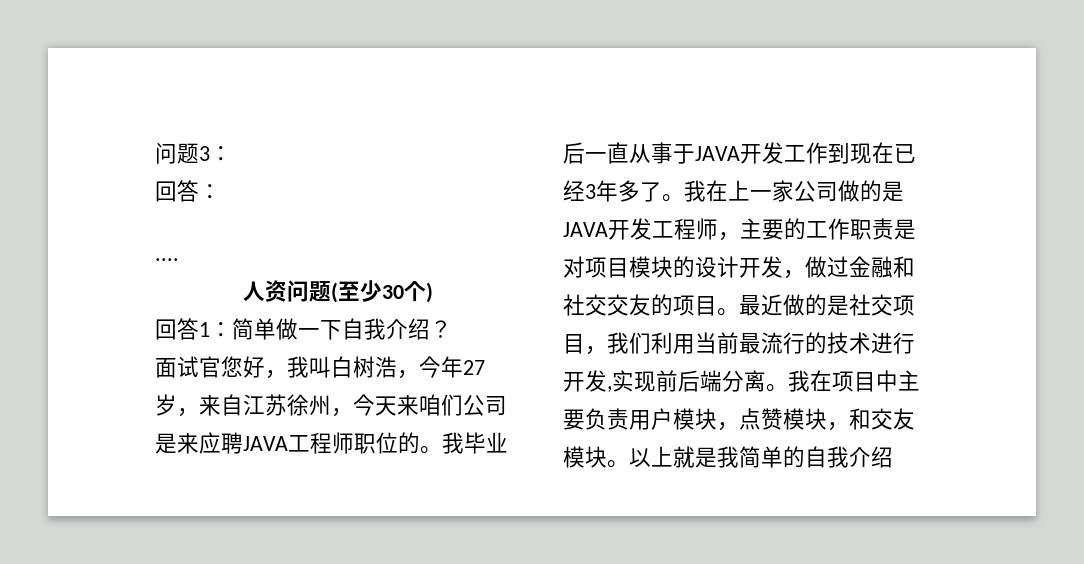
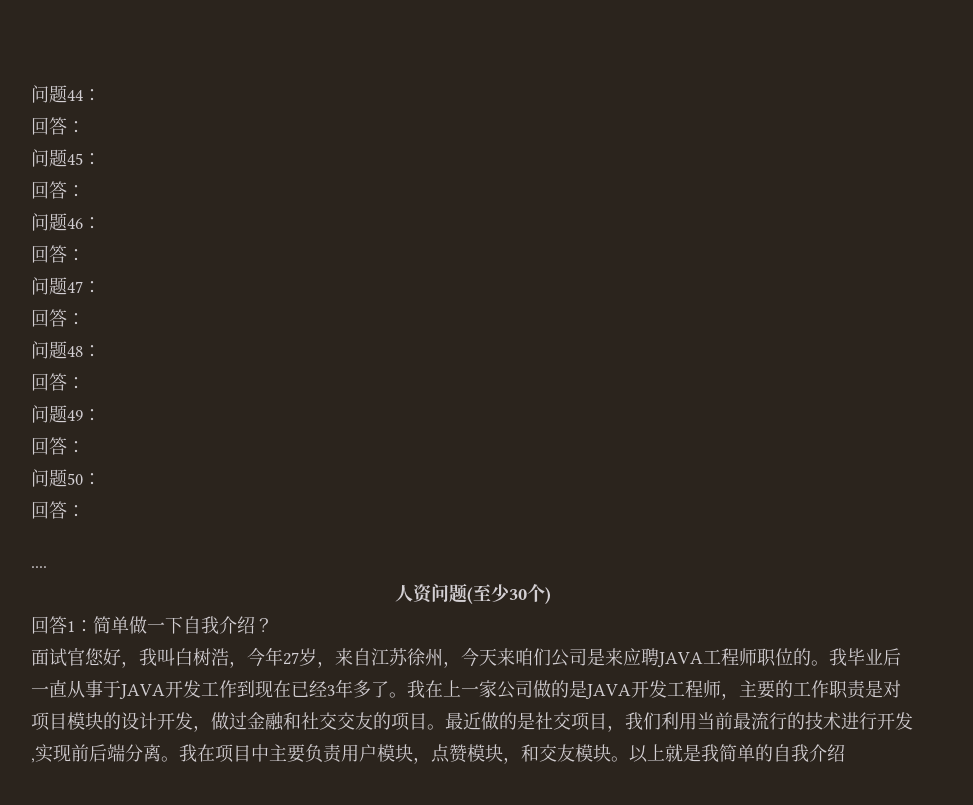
[155,142,210,164] 问题3 -> [31,85,101,103] [31,117,85,135] [31,149,101,167] [31,181,85,199] [31,213,101,231] [31,245,85,263] [31,277,101,295] [31,309,85,327] [31,341,101,359] [31,373,85,391] [31,405,101,423] [31,437,85,455] [31,469,83,487] 问题44： // 回答： // 问题45： // 回答： // 问题46： // 回答： // 问题47： // 回答： // 问题48： // 回答： // 问题49： // 回答： // 问题50

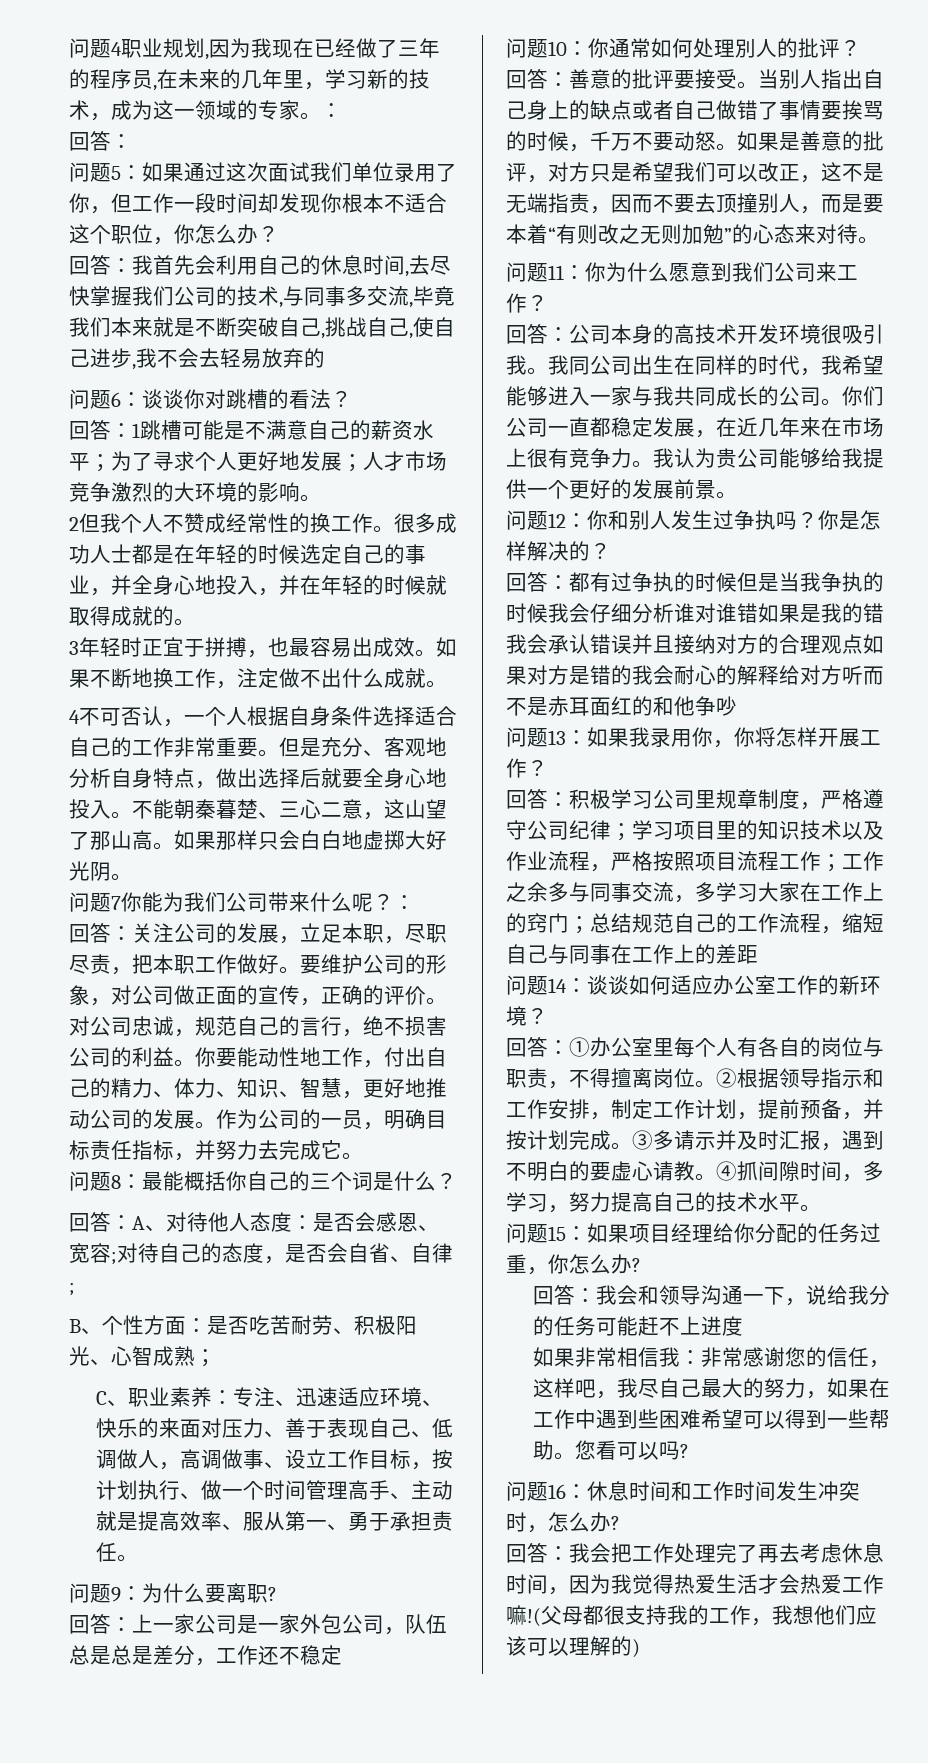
[31,85,101,103] [31,117,85,135] [31,149,101,167] [31,181,85,199] [31,213,101,231] [31,245,85,263] [31,277,101,295] [31,309,85,327] [31,341,101,359] [31,373,85,391] [31,405,101,423] [31,437,85,455] [31,469,101,487] [31,501,85,519] [31,566,47,568] [395,583,551,604] [31,616,273,634] [31,647,901,668] [31,679,901,700] [31,712,913,732] [31,744,845,764] 问题44： // 回答： // 问题45： // 回答： // 问题46： // 回答： // 问题47： // 回答： // 问题48： // 回答： // 问题49： // 回答： // 问题50： // 回答： // .... // 人资问题(至少30个) // 回答1：简单做一下自我介绍？ // 面试官您好，我叫白树浩，今年27岁，来自江苏徐州，今天来咱们公司是来应聘JAVA工程师职位的。我毕业后一直从事于JAVA开发工作到现在已经3年多了。我在上一家公司做的是JAVA开发工程师，主要的工作职责是对项目模块的设计开发，做过金融和社交交友的项目。最近做的是社交项目，我们利用当前最流行的技术进行开发,实现前后端分离。我在项目中主要负责用户模块，点赞模块，和交友模块。以上就是我简单的自我介绍 -> [69,38,440,60] [69,69,430,91] [69,100,342,121] [69,131,132,151] [69,162,457,182] [69,193,447,214] [69,224,279,245] [69,255,451,277] [69,286,455,308] [69,317,455,339] [69,348,325,370] [69,389,352,409] [69,420,434,440] [69,451,447,472] [69,482,321,502] [69,513,457,533] [69,544,426,564] [69,575,447,596] [69,606,195,626] [69,637,457,658] [69,668,447,689] [69,706,457,727] [69,737,447,757] [69,768,447,789] [69,799,447,820] [69,830,447,850] [69,861,132,881] [69,892,415,912] [69,923,447,944] [69,954,447,975] [69,985,447,1006] [69,1016,447,1037] [69,1047,447,1068] [69,1078,447,1099] [69,1109,447,1130] [69,1140,363,1161] [69,1171,457,1191] [69,1212,439,1232] [69,1243,453,1265] [69,1283,75,1296] [69,1315,417,1335] [69,1346,216,1367] [95,1387,443,1407] [95,1418,453,1438] [95,1449,453,1470] [95,1480,453,1500] [95,1511,453,1531] [95,1542,138,1562] [69,1583,277,1603] [69,1614,447,1635] [69,1645,342,1666] [506,38,861,58] [506,69,884,89] [506,100,884,120] [506,131,884,152] [506,162,884,183] [506,193,884,214] [506,224,879,244] [506,262,858,282] [506,293,548,313] [506,324,884,344] [506,355,884,376] [506,386,884,406] [506,417,884,438] [506,448,884,468] [506,479,737,499] [506,510,881,530] [506,541,611,561] [506,572,884,592] [506,603,884,623] [506,634,884,654] [506,665,884,685] [506,696,737,716] [506,727,881,748] [506,758,548,778] [506,789,884,810] [506,820,884,841] [506,851,884,872] [506,882,884,903] [506,913,884,934] [506,944,758,964] [506,975,881,995] [506,1006,548,1026] [506,1037,884,1058] [506,1068,884,1089] [506,1099,884,1120] [506,1130,884,1151] [506,1161,884,1182] [506,1192,821,1213] [506,1223,881,1243] [506,1254,641,1275] [532,1285,890,1306] [532,1316,743,1336] [532,1347,890,1368] [532,1378,890,1399] [532,1409,890,1429] [532,1440,689,1460] [506,1481,860,1501] [506,1512,620,1533] [506,1543,884,1563] [506,1574,884,1595] [506,1605,877,1627] [506,1636,640,1658] 问题4职业规划,因为我现在已经做了三年的程序员,在未来的几年里，学习新的技术，成为这一领域的专家。： // 回答： // 问题5：如果通过这次面试我们单位录用了你，但工作一段时间却发现你根本不适合这个职位，你怎么办？ // 回答：我首先会利用自己的休息时间,去尽快掌握我们公司的技术,与同事多交流,毕竟我们本来就是不断突破自己,挑战自己,使自己进步,我不会去轻易放弃的 // 问题6：谈谈你对跳槽的看法？ // 回答：1跳槽可能是不满意自己的薪资水平；为了寻求个人更好地发展；人才市场竞争激烈的大环境的影响。 // 2但我个人不赞成经常性的换工作。很多成功人士都是在年轻的时候选定自己的事业，并全身心地投入，并在年轻的时候就取得成就的。 // 3年轻时正宜于拼搏，也最容易出成效。如果不断地换工作，注定做不出什么成就。 // 4不可否认，一个人根据自身条件选择适合自己的工作非常重要。但是充分、客观地分析自身特点，做出选择后就要全身心地投入。不能朝秦暮楚、三心二意，这山望了那山高。如果那样只会白白地虚掷大好光阴。 // 问题7你能为我们公司带来什么呢？： // 回答：关注公司的发展，立足本职，尽职尽责，把本职工作做好。要维护公司的形象，对公司做正面的宣传，正确的评价。对公司忠诚，规范自己的言行，绝不损害公司的利益。你要能动性地工作，付出自己的精力、体力、知识、智慧，更好地推动公司的发展。作为公司的一员，明确目标责任指标，并努力去完成它。 // 问题8：最能概括你自己的三个词是什么？ // 回答：A、对待他人态度：是否会感恩、宽容;对待自己的态度，是否会自省、自律; // B、个性方面：是否吃苦耐劳、积极阳光、心智成熟； // C、职业素养：专注、迅速适应环境、快乐的来面对压力、善于表现自己、低调做人，高调做事、设立工作目标，按计划执行、做一个时间管理高手、主动就是提高效率、服从第一、勇于承担责任。 // 问题9：为什么要离职? // 回答：上一家公司是一家外包公司，队伍总是总是差分，工作还不稳定 // 问题10：你通常如何处理別人的批评？ // 回答：善意的批评要接受。当别人指出自己身上的缺点或者自己做错了事情要挨骂的时候，千万不要动怒。如果是善意的批评，对方只是希望我们可以改正，这不是无端指责，因而不要去顶撞别人，而是要本着“有则改之无则加勉”的心态来对待。 // 问题11：你为什么愿意到我们公司来工作？ // 回答：公司本身的高技术开发环境很吸引我。我同公司出生在同样的时代，我希望能够进入一家与我共同成长的公司。你们公司一直都稳定发展，在近几年来在市场上很有竞争力。我认为贵公司能够给我提供一个更好的发展前景。 // 问题12：你和别人发生过争执吗？你是怎样解决的？ // 回答：都有过争执的时候但是当我争执的时候我会仔细分析谁对谁错如果是我的错我会承认错误并且接纳对方的合理观点如果对方是错的我会耐心的解释给对方听而不是赤耳面红的和他争吵 // 问题13：如果我录用你，你将怎样开展工作？ // 回答：积极学习公司里规章制度，严格遵守公司纪律；学习项目里的知识技术以及作业流程，严格按照项目流程工作；工作之余多与同事交流，多学习大家在工作上的窍门；总结规范自己的工作流程，缩短自己与同事在工作上的差距 // 问题14：谈谈如何适应办公室工作的新环境？ // 回答：①办公室里每个人有各自的岗位与职责，不得擅离岗位。②根据领导指示和工作安排，制定工作计划，提前预备，并按计划完成。③多请示并及时汇报，遇到不明白的要虚心请教。④抓间隙时间，多学习，努力提高自己的技术水平。 // 问题15：如果项目经理给你分配的任务过重，你怎么办? // 回答：我会和领导沟通一下，说给我分的任务可能赶不上进度 // 如果非常相信我：非常感谢您的信任，这样吧，我尽自己最大的努力，如果在工作中遇到些困难希望可以得到一些帮助。您看可以吗? // 问题16：休息时间和工作时间发生冲突时，怎么办? // 回答：我会把工作处理完了再去考虑休息时间，因为我觉得热爱生活才会热爱工作嘛!(父母都很支持我的工作，我想他们应该可以理解的)

